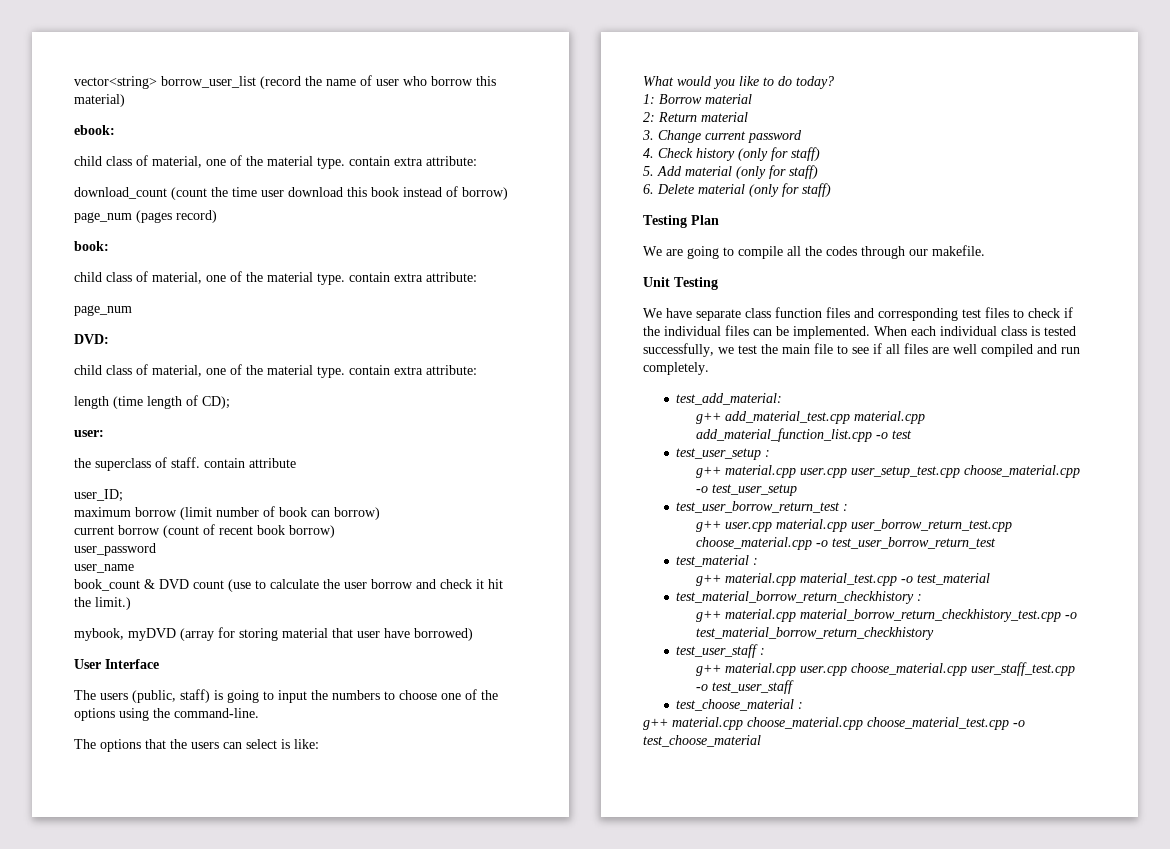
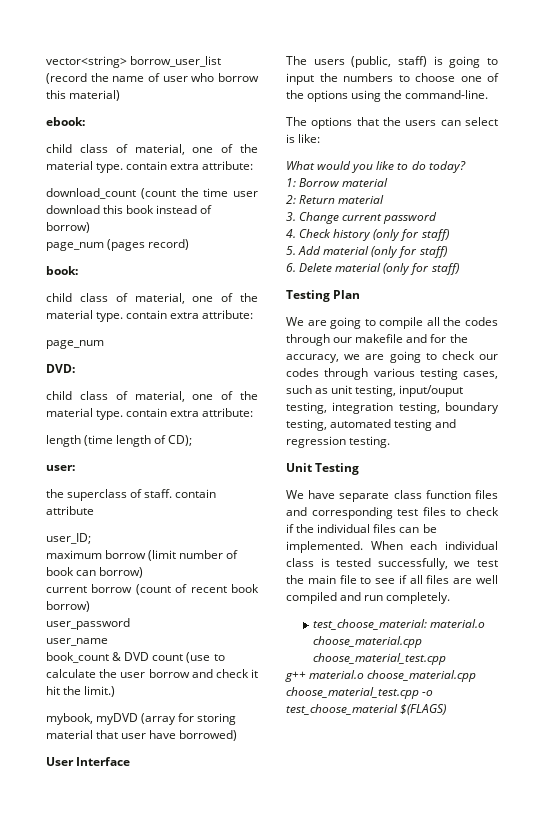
[932,245,985,256] makefile. -> [355,334,468,343] [286,351,498,363] [286,368,498,380] [286,385,464,397] [286,402,499,414] [286,419,457,431] [286,436,391,448] makefile and for the accuracy, we are going to check our codes through various testing cases, such as unit testing, input/ouput testing, integration testing, boundary testing, automated testing and regression testing.
[676,393,783,405] [696,411,926,424] [696,428,913,442] [676,448,771,460] [696,465,1081,478] [696,484,798,496] [676,501,849,513] [696,519,1013,532] [696,537,997,550] [676,555,759,567] [696,573,991,586] [676,591,923,604] [696,609,1078,622] [696,627,935,640] [676,644,766,658] [696,662,1076,676] [696,680,795,694] [676,699,804,711] [643,717,743,730] test_add_material: // g++ add_material_test.cpp material.cpp add_material_function_list.cpp -o test // test_user_setup : // g++ material.cpp user.cpp user_setup_test.cpp choose_material.cpp -o test_user_setup // test_user_borrow_return_test : // g++ user.cpp material.cpp user_borrow_return_test.cpp choose_material.cpp -o test_user_borrow_return_test // test_material : // g++ material.cpp material_test.cpp -o test_material // test_material_borrow_return_checkhistory : // g++ material.cpp material_borrow_return_checkhistory_test.cpp -o test_material_borrow_return_checkhistory // test_user_staff : // g++ material.cpp user.cpp choose_material.cpp user_staff_test.cpp -o test_user_staff // test_choose_material : // g++ material.cpp -> [313,619,486,630] [313,636,423,648] [313,653,447,665] [285,670,365,682] test_choose_material: material.o choose_material.cpp choose_material_test.cpp // g++ material.o
(761, 741) none -> [400,704,447,715] $(FLAGS)

